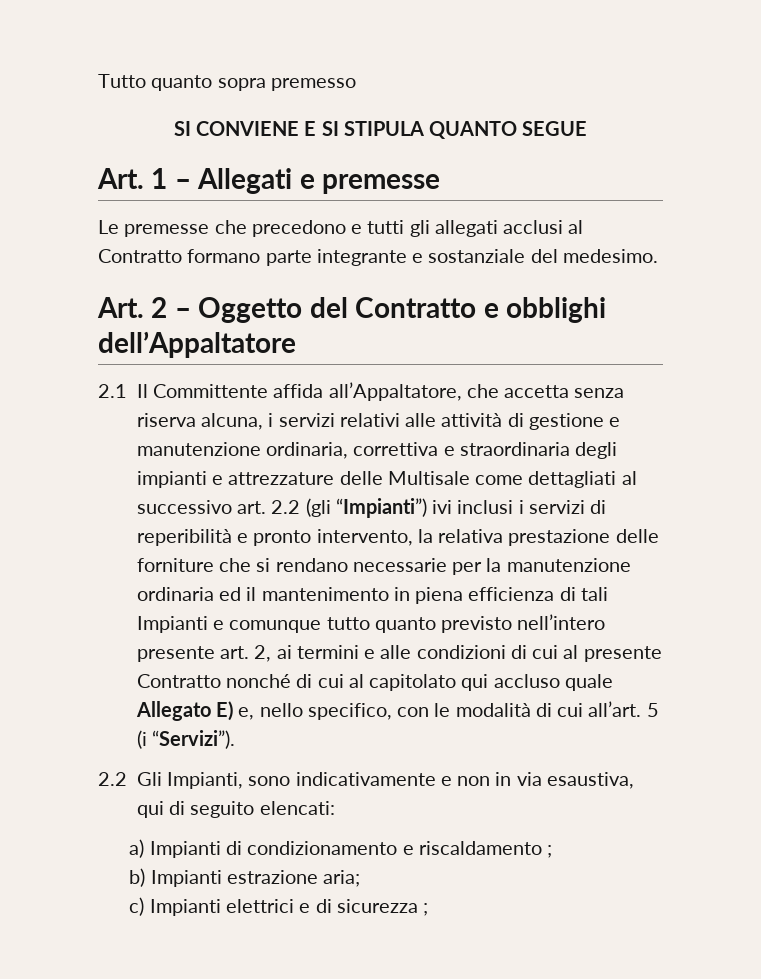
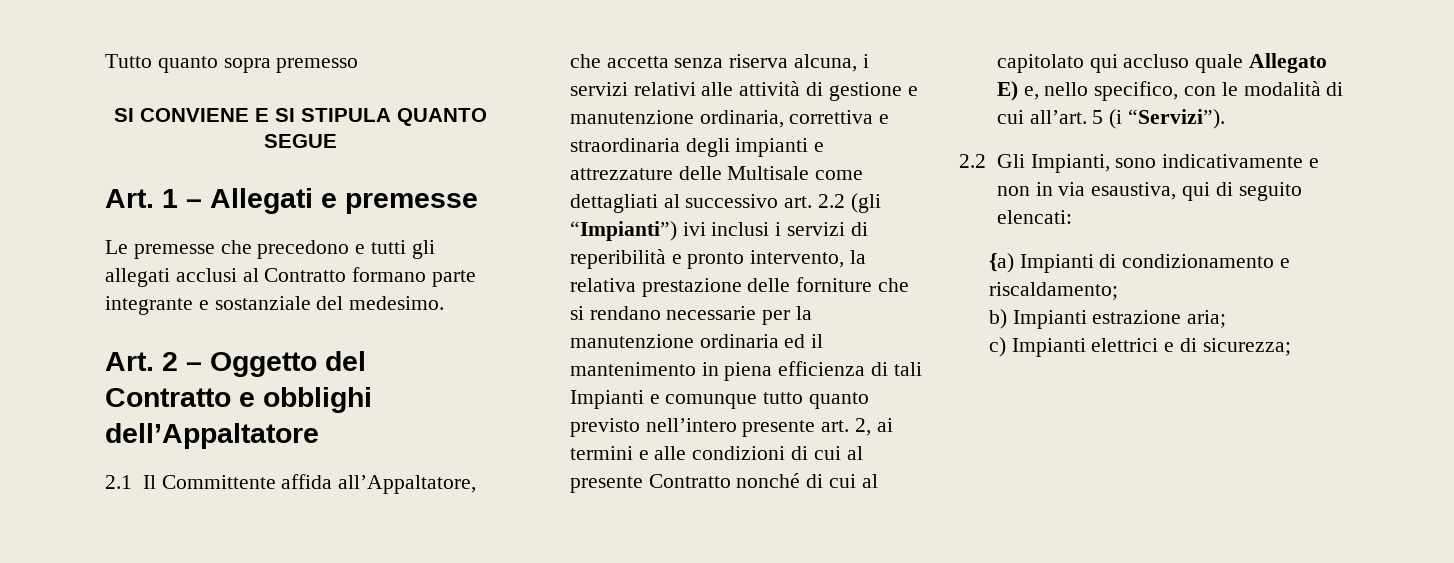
[129,839,145,858] a) -> [988,253,1014,273] {a)
[418,841,553,858] riscaldamento ; -> [988,282,1118,300] riscaldamento;
[336,899,429,916] sicurezza ; -> [1202,338,1291,356] sicurezza;

